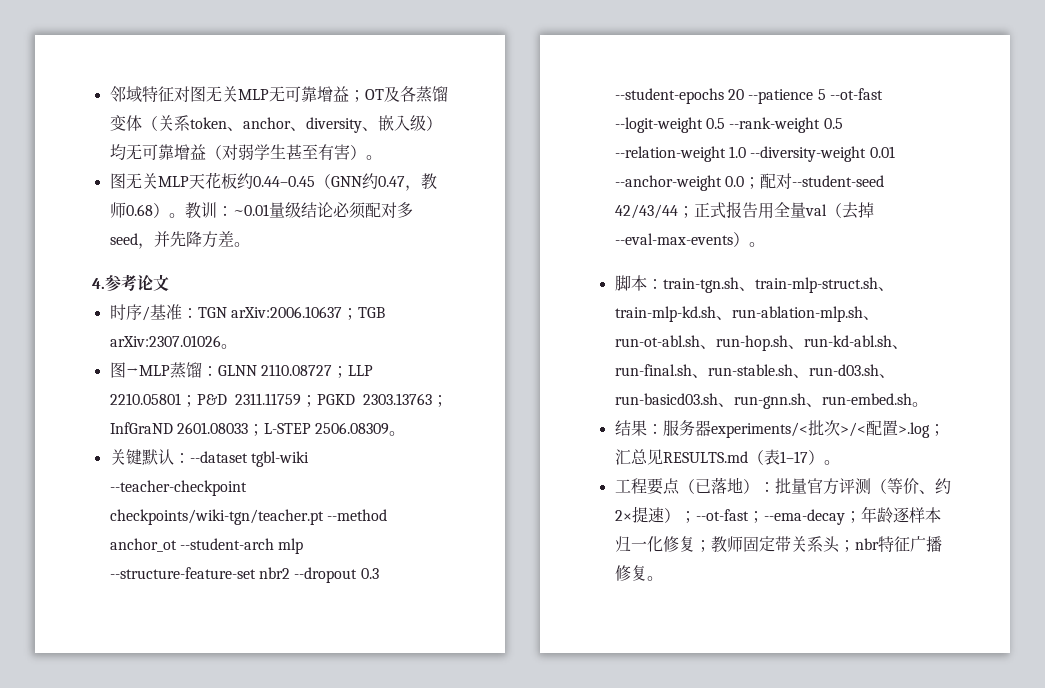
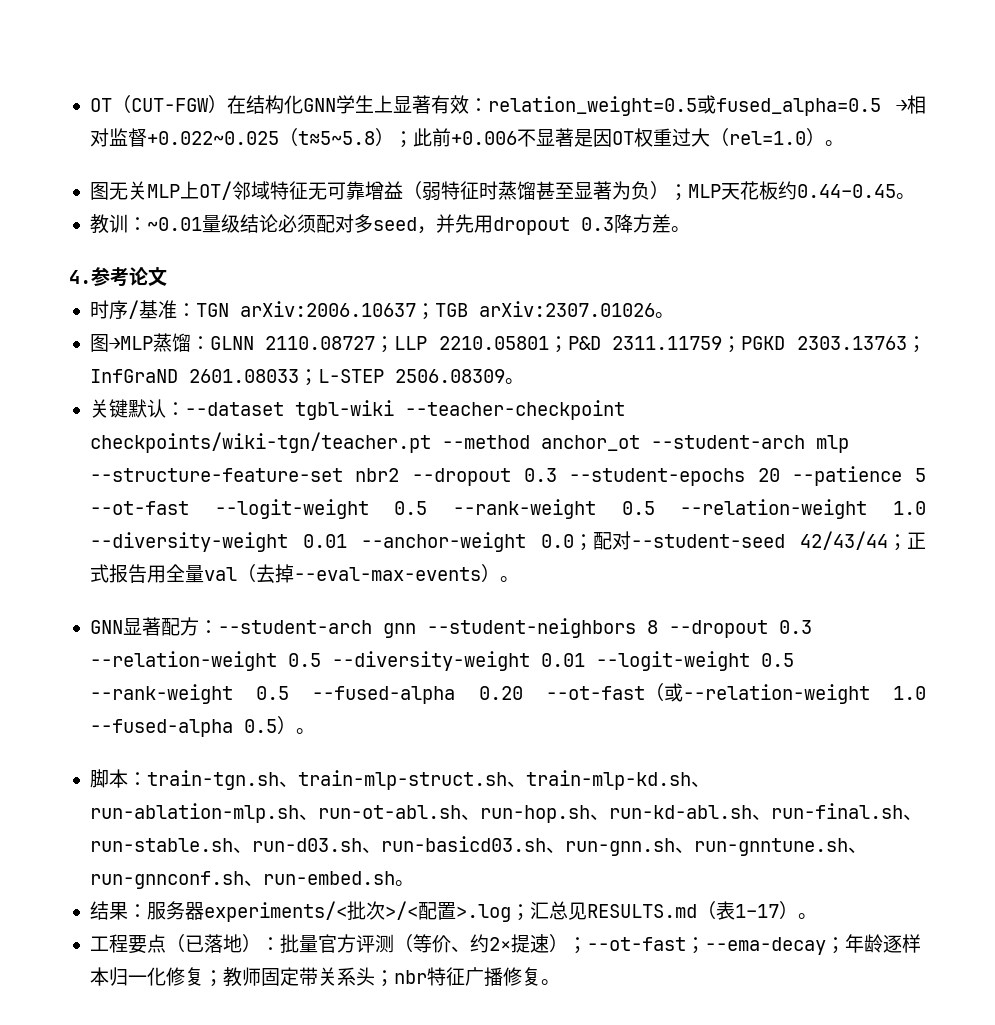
[109,86,448,103] [109,115,442,133] [109,144,382,161] [109,172,437,191] [109,202,185,218] 邻域特征对图无关MLP无可靠增益；OT及各蒸馏变体（关系token、anchor、diversity、嵌入级）均无可靠增益（对弱学生甚至有害）。 // 图无关MLP天花板约0.44–0.45（GNN约0.47，教师0.68）。 -> [89,95,926,116] [89,128,844,148] [89,181,915,201] OT（CUT-FGW）在结构化GNN学生上显著有效：relation_weight=0.5或fused_alpha=0.5 →相对监督+0.022~0.025（t≈5~5.8）；此前+0.006不显著是因OT权重过大（rel=1.0）。 // 图无关MLP上OT/邻域特征无可靠增益（弱特征时蒸馏甚至显著为负）；MLP天花板约0.44–0.45。 //
(186, 239) none -> [473,215,614,235] 用dropout 0.3
(765, 244) none -> [89,617,812,638] [89,651,794,671] [89,683,927,704] [89,716,315,737] // GNN显著配方：--student-arch gnn --student-neighbors 8 --dropout 0.3 --relation-weight 0.5 --diversity-weight 0.01 --logit-weight 0.5 --rank-weight 0.5 --fused-alpha 0.20 --ot-fast（或--relation-weight 1.0 --fused-alpha 0.5）。
(822, 405) none -> [693,838,867,856] [89,871,263,889] run-gnntune.sh、run-gnnconf.sh、

